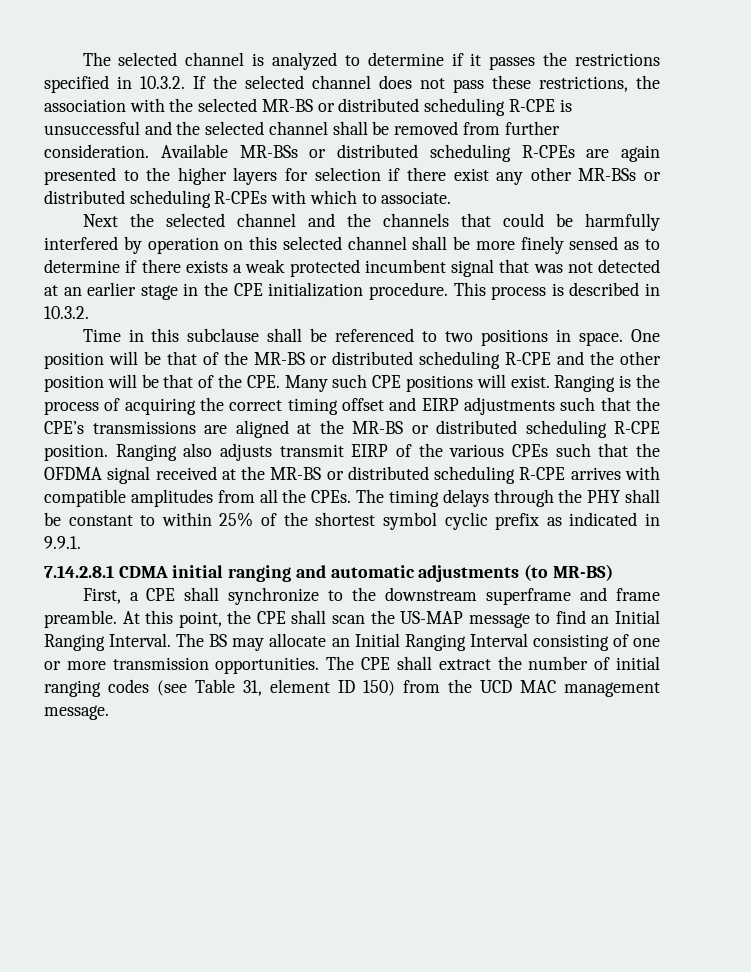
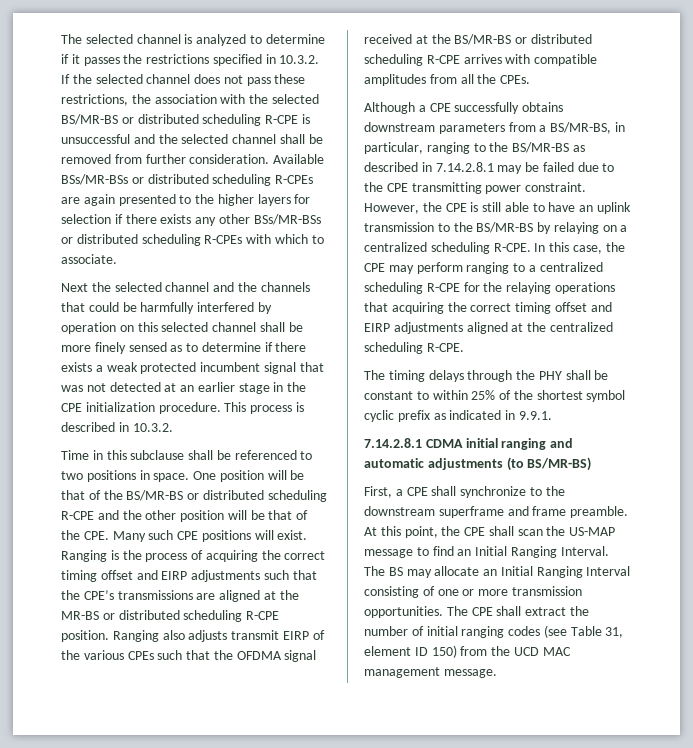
[261,99,313,112] MR-BS -> [61,114,118,125] BS/MR-BS
[239,145,298,158] MR-BSs -> [61,174,128,185] BSs/MR-BSs
[453,168,489,181] exist -> [160,214,192,224] exists
[578,168,637,181] MR-BSs -> [253,214,321,225] BSs/MR-BSs
[253,352,305,365] MR-BS -> [126,490,184,501] BS/MR-BS
[270,467,322,480] MR-BS -> [454,34,512,45] BS/MR-BS
(352, 496) none -> [364,102,564,114] [364,122,625,134] [364,142,585,154] [364,162,615,174] [364,182,587,194] [364,202,632,214] [364,222,628,234] [364,242,625,254] [364,262,603,274] [364,282,615,294] [364,302,612,314] [364,322,613,334] [364,342,464,354] // Although a CPE successfully obtains downstream parameters from a BS/MR-BS, in particular, ranging to the BS/MR-BS as described in 7.14.2.8.1 may be failed due to the CPE transmitting power constraint. However, the CPE is still able to have an uplink transmission to the BS/MR-BS by relaying on a centralized scheduling R-CPE. In this case, the CPE may perform ranging to a centralized scheduling R-CPE for the relaying operations that acquiring the correct timing offset and EIRP adjustments aligned at the centralized scheduling R-CPE. //
[552,564,613,581] MR-BS) -> [527,457,592,471] BS/MR-BS)

